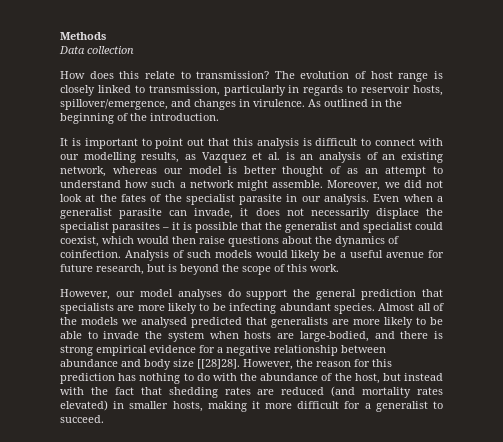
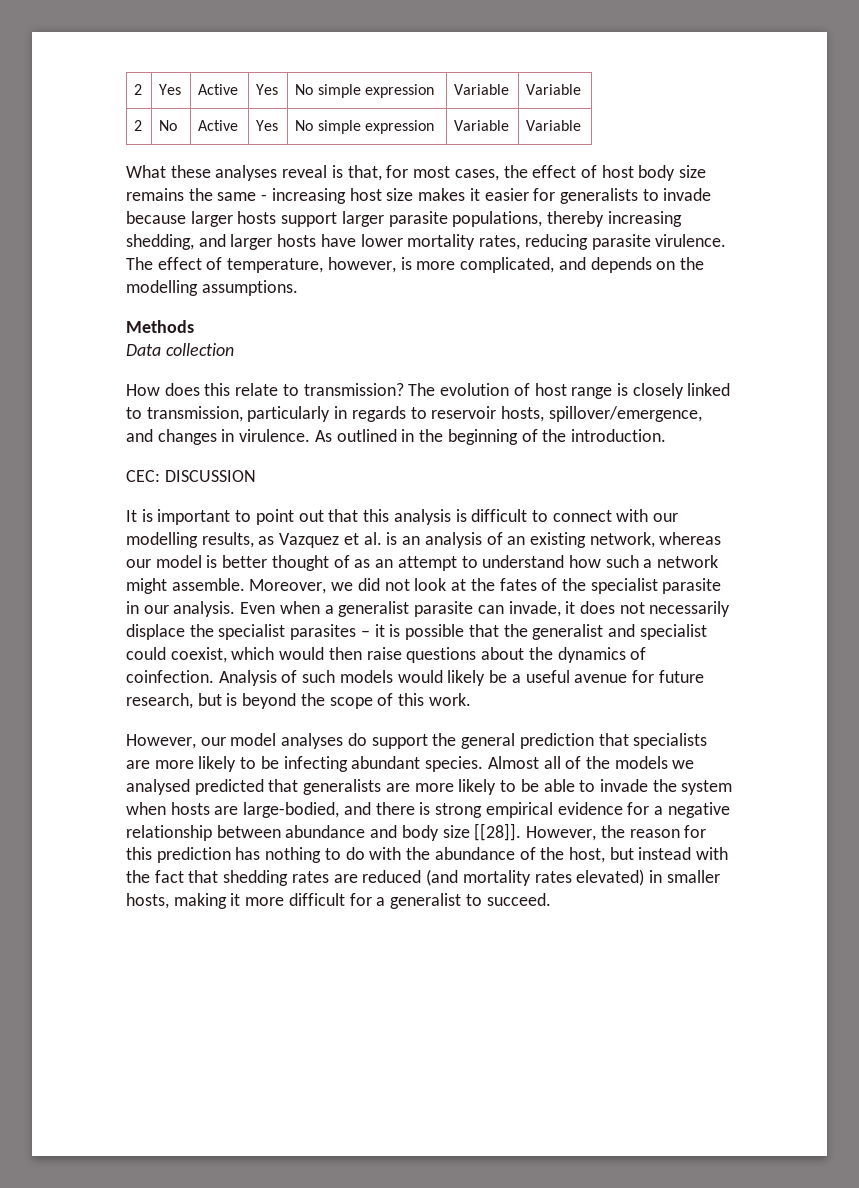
(60, 36) none -> [134,84,143,95] [159,84,182,95] [198,84,239,95] [256,84,279,95] [295,84,434,98] [454,84,510,95] [526,84,582,95] [134,120,143,131] [159,120,178,131] [198,120,239,131] [256,120,279,131] [295,120,434,134] [454,120,510,131] [526,120,582,131] [126,165,707,181] [126,188,712,204] [126,211,682,227] [126,234,727,250] [126,257,704,273] [126,280,298,296] 2 | Yes | Active | Yes | No simple expression | Variable | Variable // 2 | No | Active | Yes | No simple expression | Variable | Variable // What these analyses reveal is that, for most cases, the effect of host body size remains the same - increasing host size makes it easier for generalists to invade because larger hosts support larger parasite populations, thereby increasing shedding, and larger hosts have lower mortality rates, reducing parasite virulence. The effect of temperature, however, is more complicated, and depends on the modelling assumptions. //
(219, 117) none -> [126,470,256,482] // CEC: DISCUSSION
[197,359,240,369] [[28]28]. -> [474,823,522,841] [[28]].

